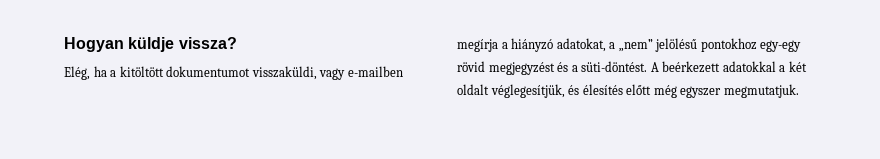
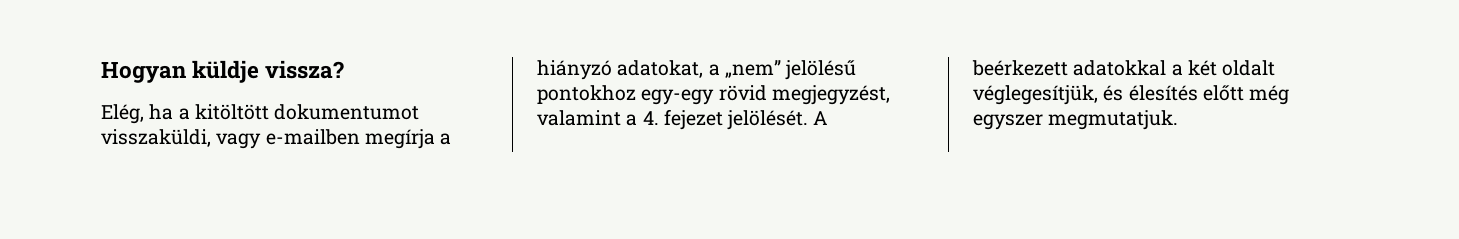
[488,61,648,75] megjegyzést és a süti-döntést. -> [771,85,890,105] [537,109,809,130] megjegyzést, valamint a 4. fejezet jelölését.

